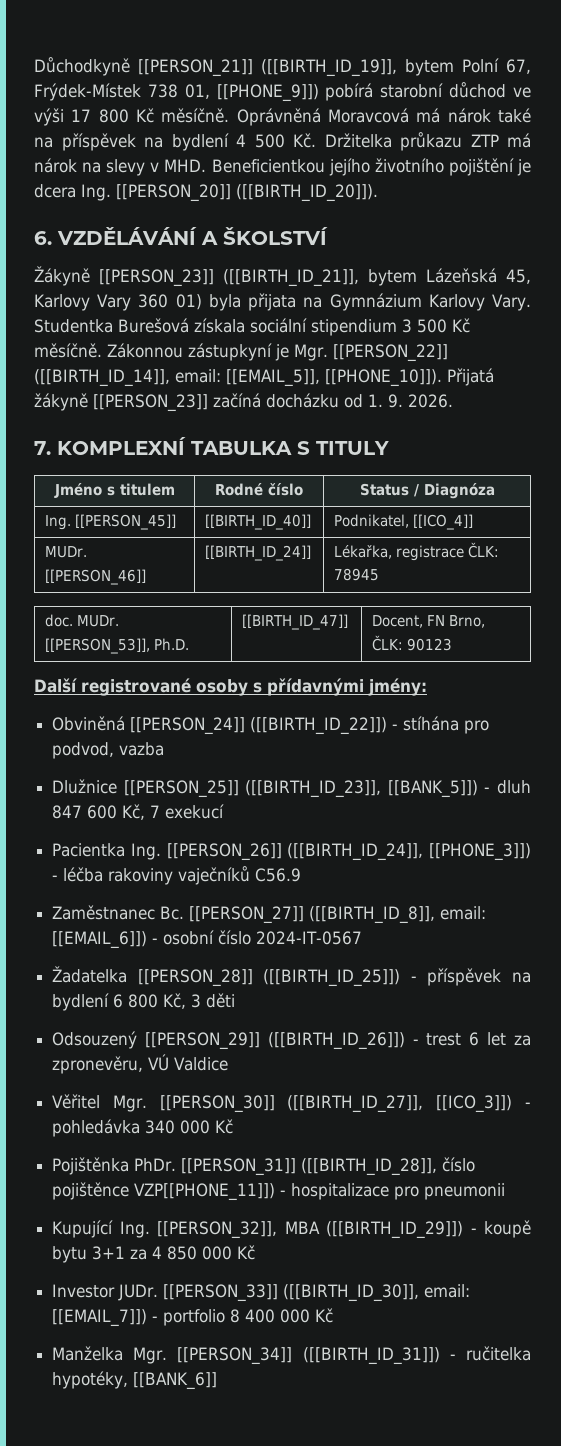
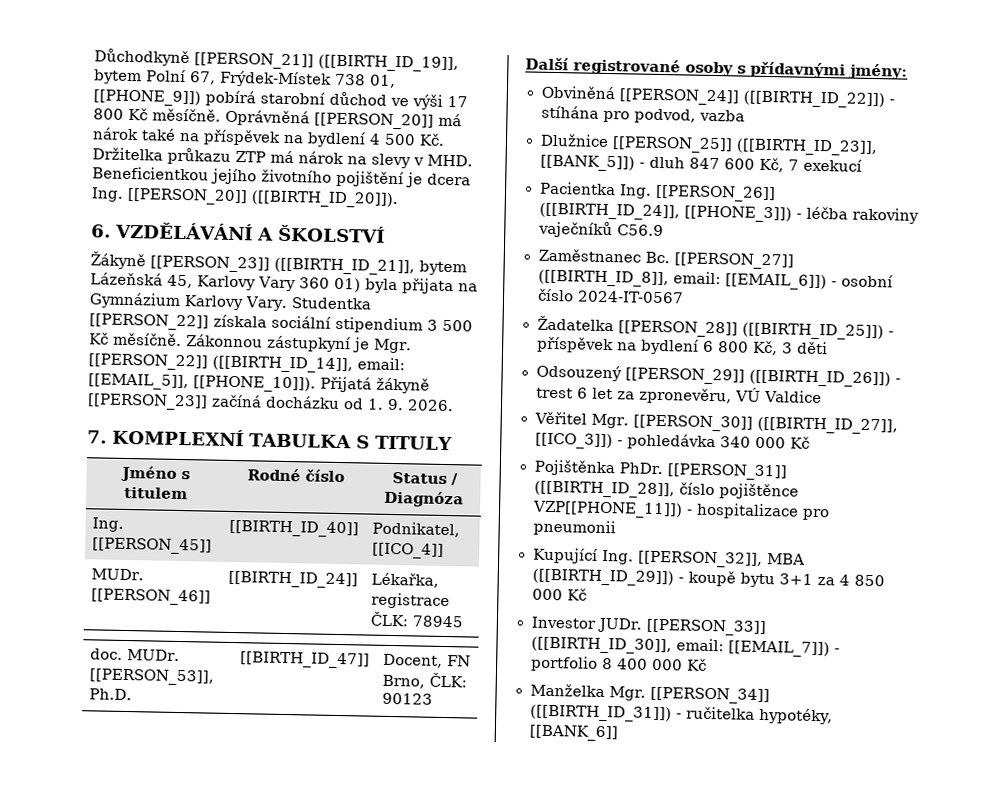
[327,108,409,123] Moravcová -> [314,112,434,130] [[PERSON_20]]
[118,318,189,333] Burešová -> [89,313,209,331] [[PERSON_22]]

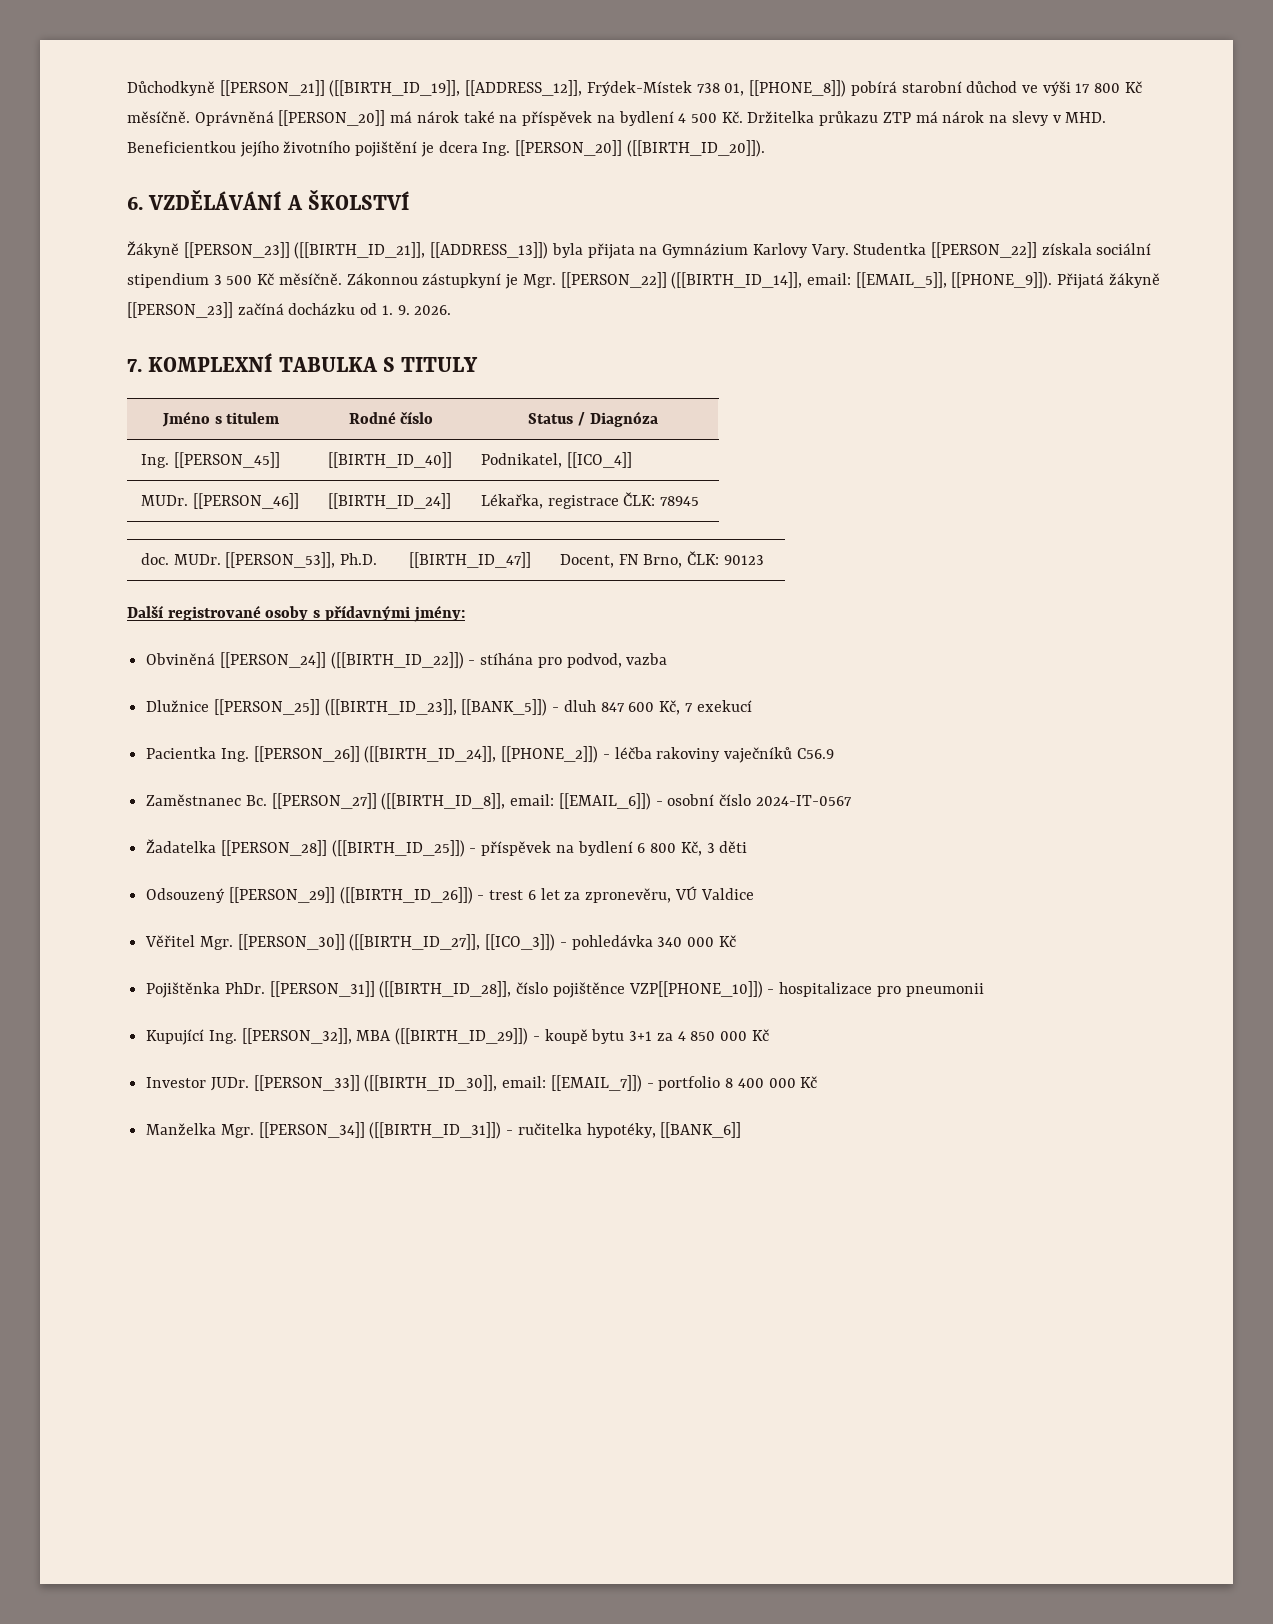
[94,69,216,85] bytem Polní 67, -> [465,80,583,96] [[ADDRESS_12]],
[93,89,201,107] [[PHONE_9]]) -> [749,80,847,97] [[PHONE_8]])
[419,260,467,276] [90,272,361,293] bytem Lázeňská 45, Karlovy Vary 360 01) -> [430,242,549,259] [[ADDRESS_13]])
[193,375,316,393] [[PHONE_10]]). -> [951,272,1053,289] [[PHONE_9]]).
[683,205,792,223] [[PHONE_3]]) -> [501,746,599,763] [[PHONE_2]])
[531,500,683,519] VZP[[PHONE_11]]) -> [628,981,763,998] VZP[[PHONE_10]])

